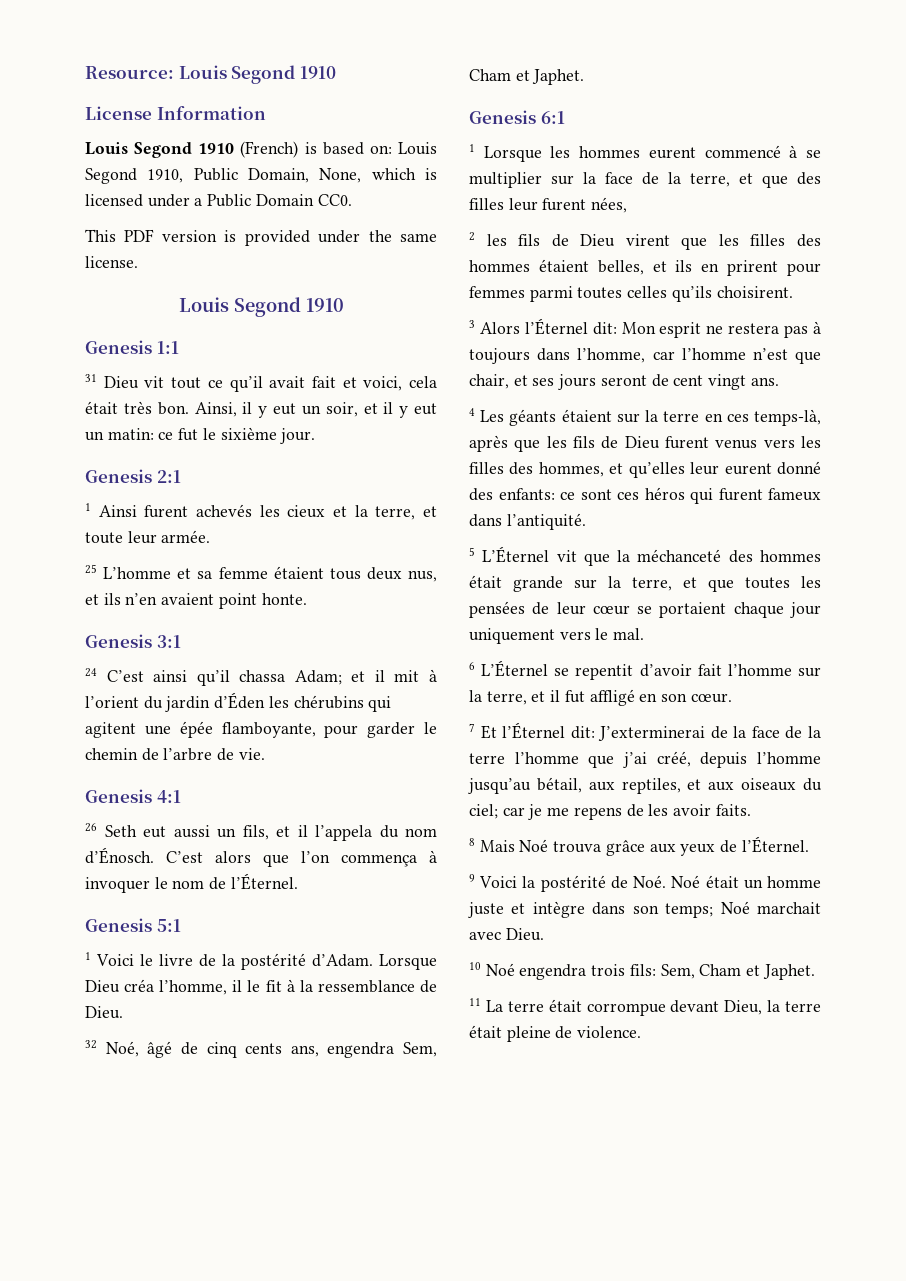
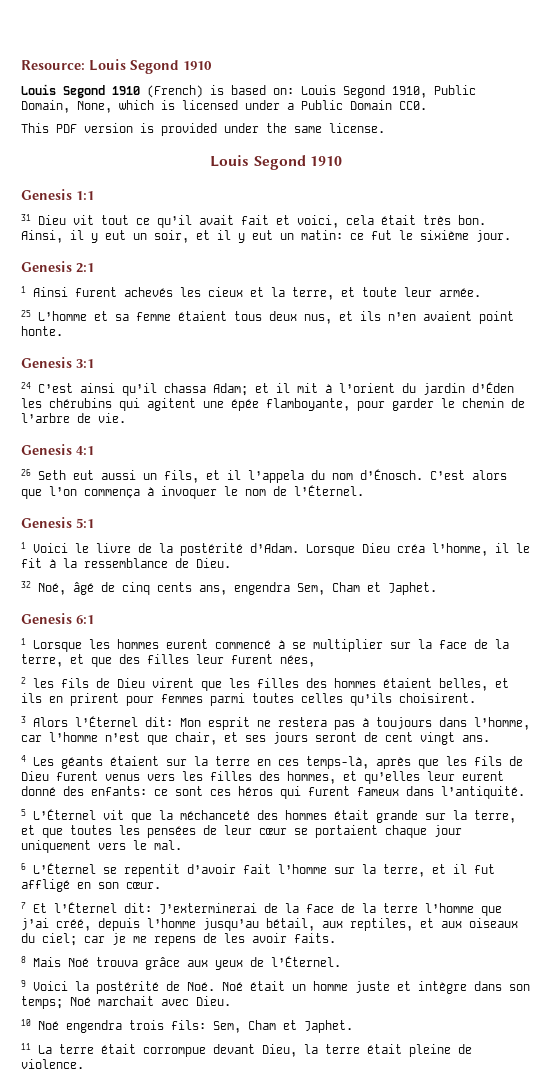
[85,106,266,120] // License Information -> (212, 65) none

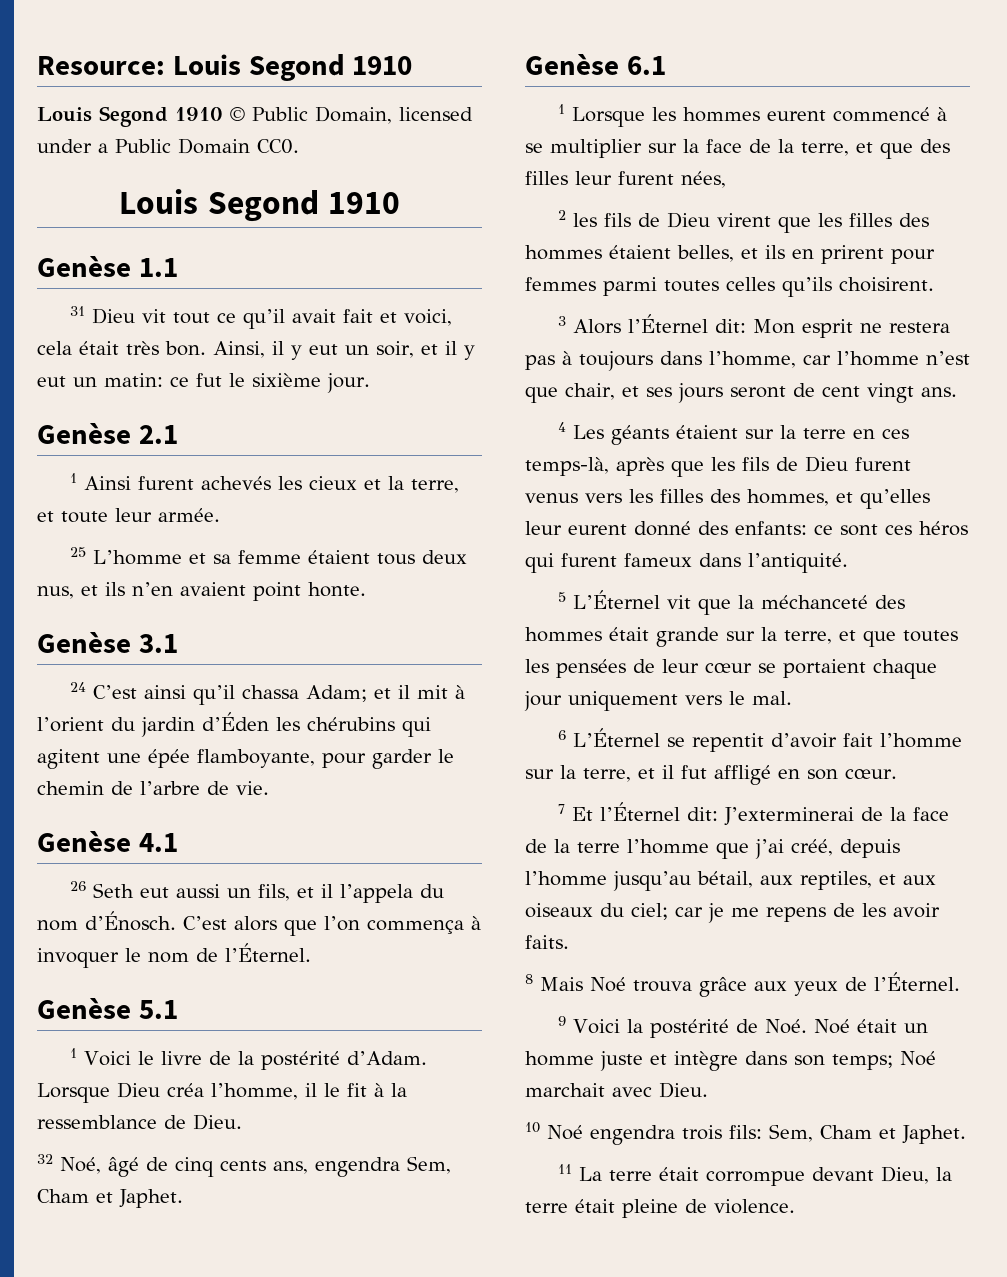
[147,85,476,98] [21,100,175,113] (French) is based on: Louis Segond 1910, Public Domain, None, which is -> [230,106,392,124] © Public Domain,
[21,123,385,136] [210,155,342,170] [21,189,94,200] // This PDF version is provided under the same license. // Louis Segond 1910 // Genesis 1:1 -> [119,189,400,222] [37,256,178,277] // Louis Segond 1910 // Genèse 1.1
[21,261,94,273] Genesis 2:1 -> [37,423,178,444] Genèse 2.1
[21,357,94,368] Genesis 3:1 -> [37,632,178,653] Genèse 3.1
[21,444,94,455] Genesis 4:1 -> [37,831,178,852] Genèse 4.1
[21,517,94,528] Genesis 5:1 -> [37,998,178,1019] Genèse 5.1
[21,613,94,624] Genesis 6:1 -> [525,54,666,75] Genèse 6.1

